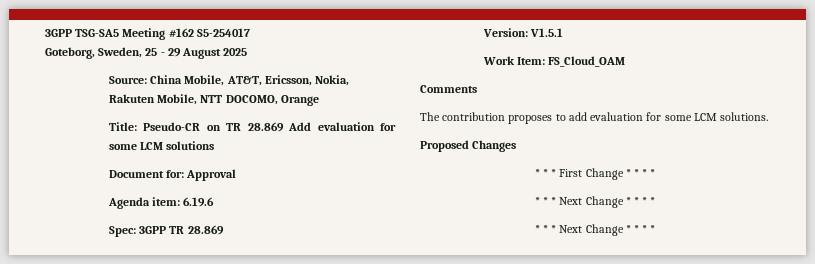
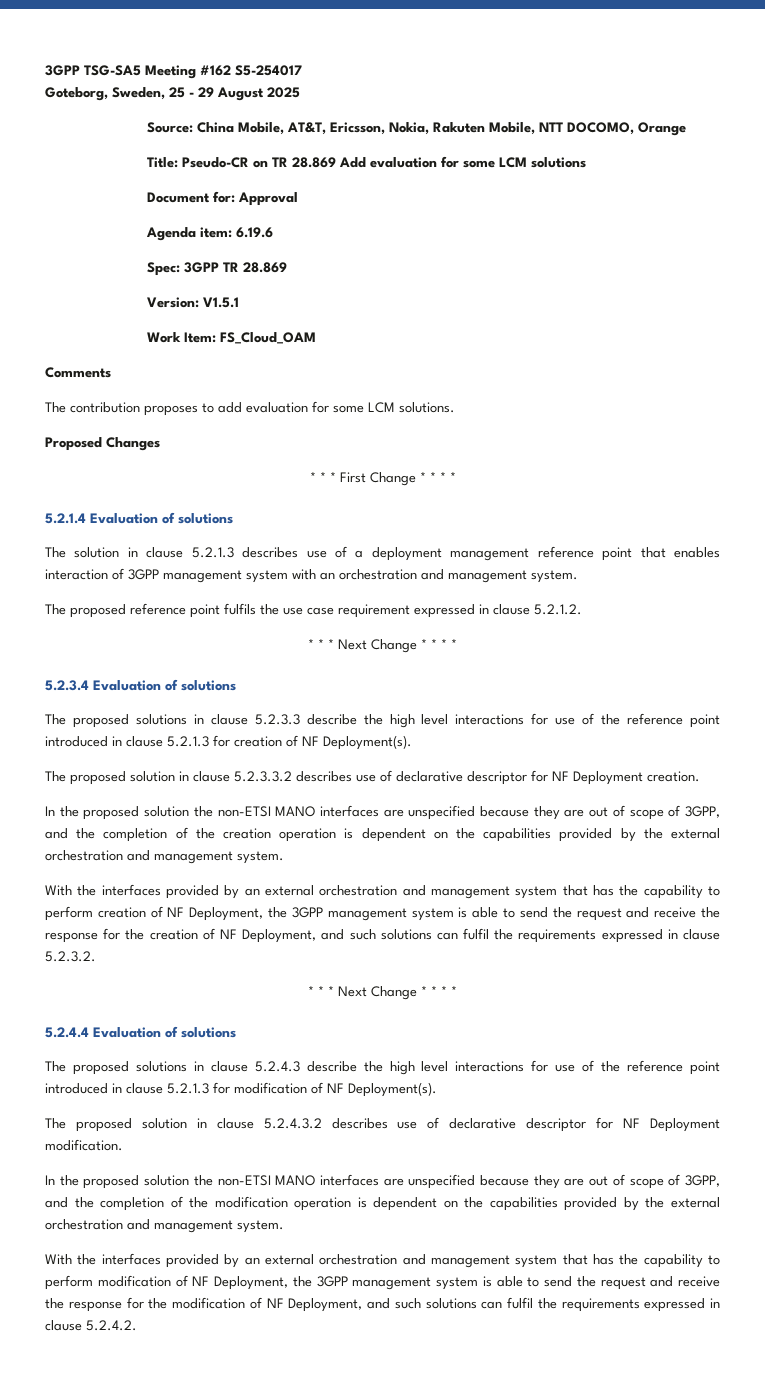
[534,196,656,208] [534,224,656,236] // * * * Next Change * * * * // * * * Next Change * * * * -> [45,512,233,524] [45,546,721,561] [45,568,578,583] [45,603,582,618] [308,639,457,653] [45,679,236,691] [45,713,720,728] [45,735,412,750] [45,770,700,785] [45,805,721,820] [45,827,720,842] [45,850,284,864] [45,884,721,899] [45,906,720,921] [45,928,720,943] [45,951,96,962] [308,986,457,1000] [45,1026,236,1038] [45,1060,720,1075] [45,1082,437,1097] [45,1117,720,1132] [45,1139,123,1151] [45,1174,721,1189] [45,1196,720,1211] [45,1219,284,1233] [45,1253,721,1268] [45,1275,720,1290] [45,1297,720,1312] [45,1320,137,1331] // 5.2.1.4 Evaluation of solutions // The solution in clause 5.2.1.3 describes use of a deployment management reference point that enables interaction of 3GPP management system with an orchestration and management system. // The proposed reference point fulfils the use case requirement expressed in clause 5.2.1.2. // * * * Next Change * * * * // 5.2.3.4 Evaluation of solutions // The proposed solutions in clause 5.2.3.3 describe the high level interactions for use of the reference point introduced in clause 5.2.1.3 for creation of NF Deployment(s). // The proposed solution in clause 5.2.3.3.2 describes use of declarative descriptor for NF Deployment creation. // In the proposed solution the non-ETSI MANO interfaces are unspecified because they are out of scope of 3GPP, and the completion of the creation operation is dependent on the capabilities provided by the external orchestration and management system. // With the interfaces provided by an external orchestration and management system that has the capability to perform creation of NF Deployment, the 3GPP management system is able to send the request and receive the response for the creation of NF Deployment, and such solutions can fulfil the requirements expressed in clause 5.2.3.2. // * * * Next Change * * * * // 5.2.4.4 Evaluation of solutions // The proposed solutions in clause 5.2.4.3 describe the high level interactions for use of the reference point introduced in clause 5.2.1.3 for modification of NF Deployment(s). // The proposed solution in clause 5.2.4.3.2 describes use of declarative descriptor for NF Deployment modification. // In the proposed solution the non-ETSI MANO interfaces are unspecified because they are out of scope of 3GPP, and the completion of the modification operation is dependent on the capabilities provided by the external orchestration and management system. // With the interfaces provided by an external orchestration and management system that has the capability to perform modification of NF Deployment, the 3GPP management system is able to send the request and receive the response for the modification of NF Deployment, and such solutions can fulfil the requirements expressed in clause 5.2.4.2.

